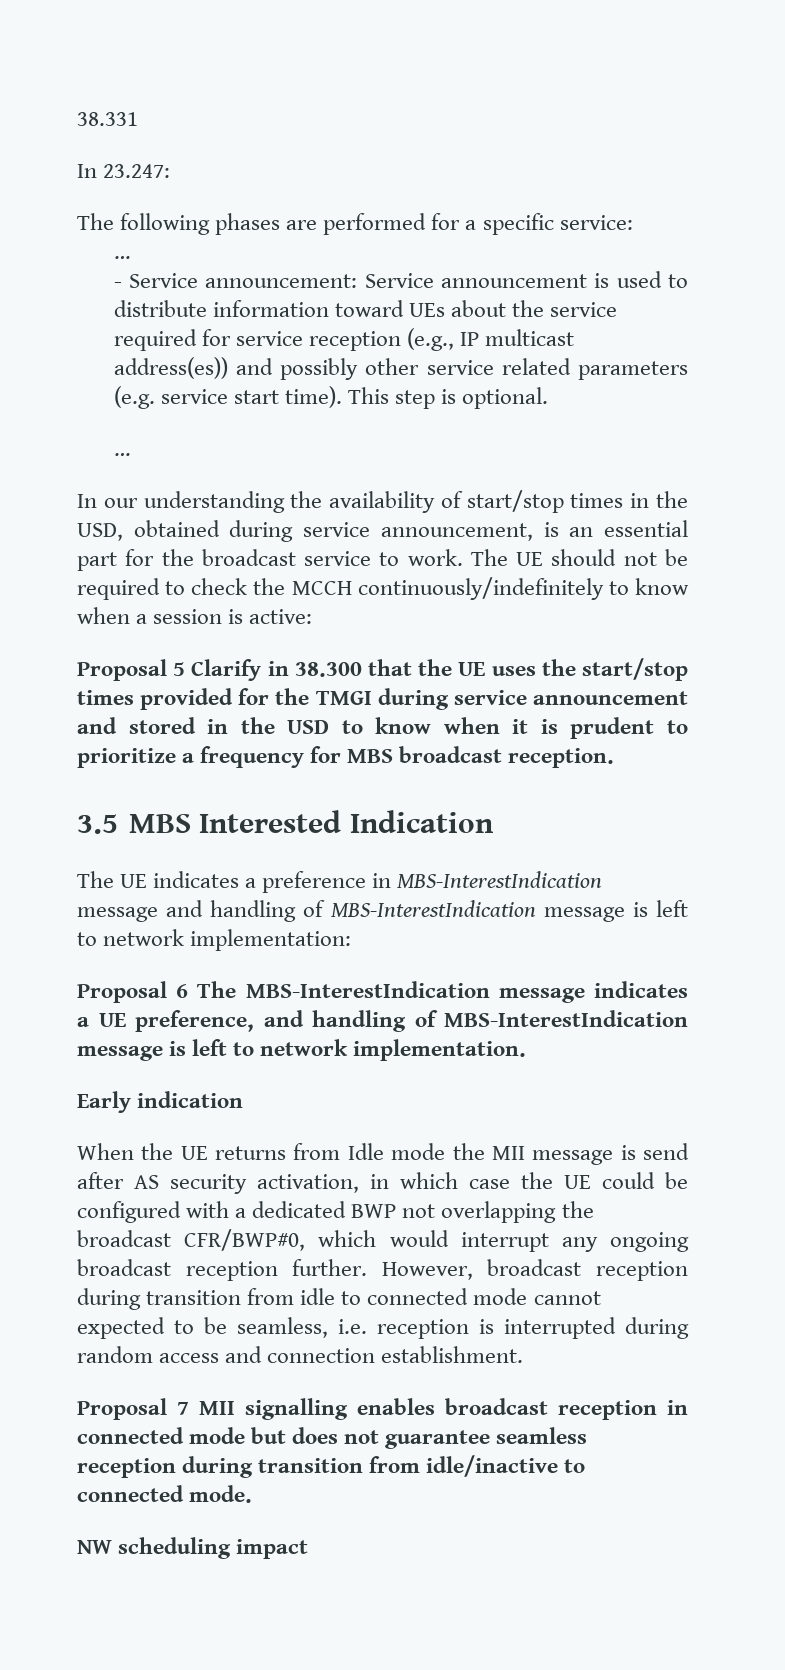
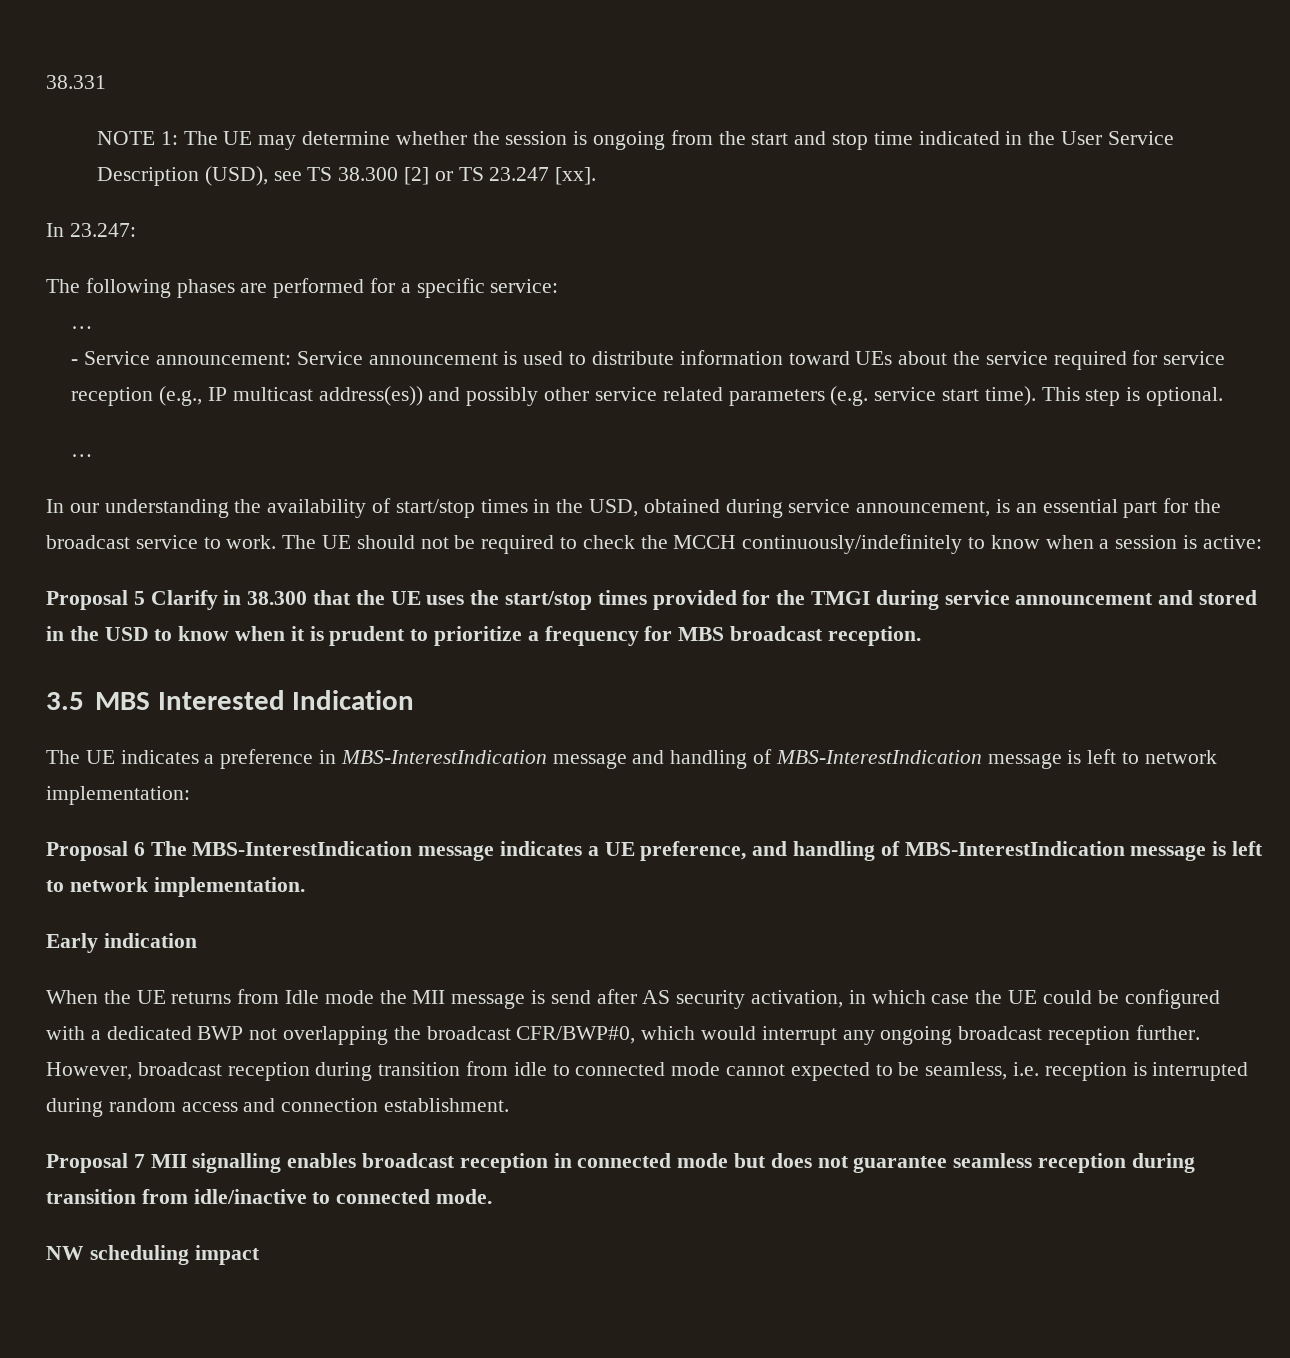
(138, 119) none -> [96,130,1174,150] [96,166,597,186] // NOTE 1: The UE may determine whether the session is ongoing from the start and stop time indicated in the User Service Description (USD), see TS 38.300 [2] or TS 23.247 [xx].

